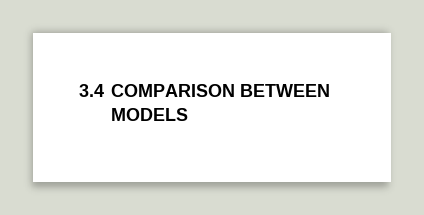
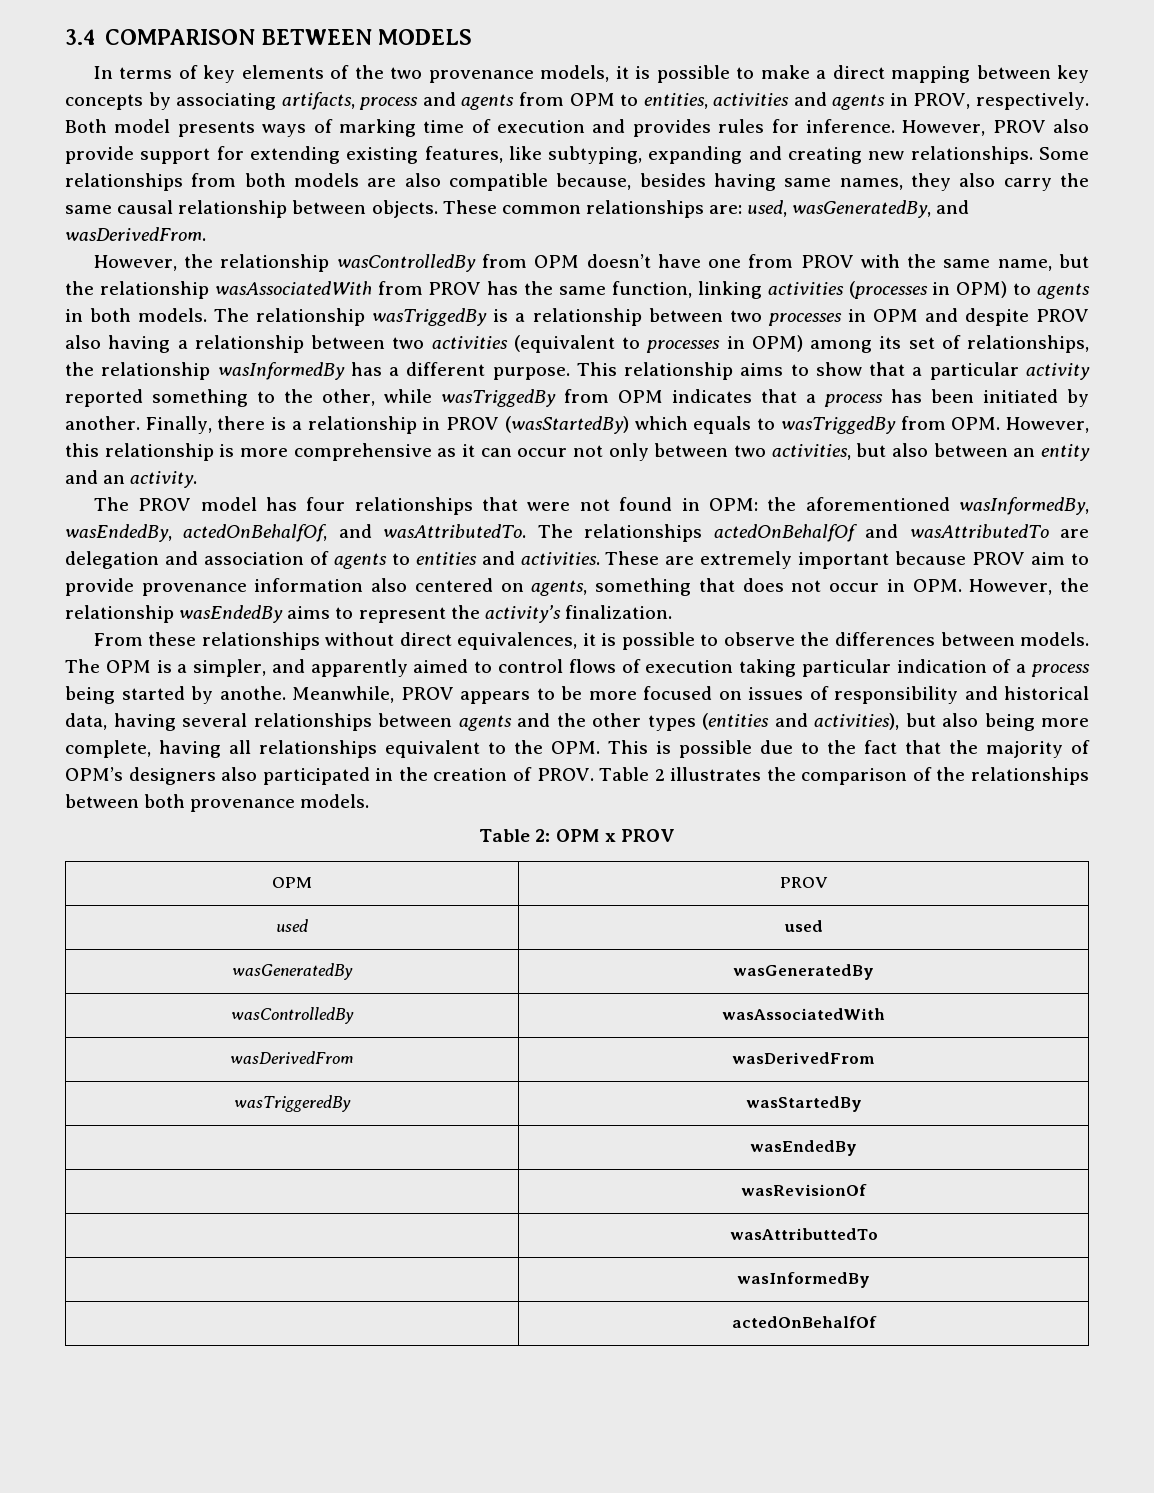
(189, 114) none -> [93,65,1090,83] [65,92,1089,110] [65,119,1089,137] [65,146,1089,164] [65,173,1090,191] [65,200,970,218] [65,227,206,241] [93,254,1090,272] [65,281,1090,299] [65,308,1089,326] [65,335,1089,353] [65,362,1090,380] [65,389,1089,407] [65,416,1089,434] [65,443,1090,461] [65,470,198,488] [93,497,1089,515] [65,524,1089,542] [65,551,1089,569] [65,578,1090,596] [65,605,672,623] [93,632,1089,650] [65,659,1091,677] [65,686,1089,704] [65,713,1089,731] [65,740,1090,758] [65,767,1089,785] [65,794,370,812] [479,829,675,842] [272,877,312,888] [780,877,828,888] [276,919,308,932] [783,920,823,932] [232,963,353,980] [733,964,874,980] [231,1007,354,1024] [722,1008,885,1020] [230,1051,354,1064] [732,1052,875,1064] [234,1095,352,1112] [745,1096,862,1112] [750,1140,857,1156] [741,1184,867,1196] [729,1228,878,1240] [737,1272,870,1288] [731,1316,877,1328] // In terms of key elements of the two provenance models, it is possible to make a direct mapping between key concepts by associating artifacts, process and agents from OPM to entities, activities and agents in PROV, respectively. Both model presents ways of marking time of execution and provides rules for inference. However, PROV also provide support for extending existing features, like subtyping, expanding and creating new relationships. Some relationships from both models are also compatible because, besides having same names, they also carry the same causal relationship between objects. These common relationships are: used, wasGeneratedBy, and wasDerivedFrom. // However, the relationship wasControlledBy from OPM doesn’t have one from PROV with the same name, but the relationship wasAssociatedWith from PROV has the same function, linking activities (processes in OPM) to agents in both models. The relationship wasTriggedBy is a relationship between two processes in OPM and despite PROV also having a relationship between two activities (equivalent to processes in OPM) among its set of relationships, the relationship wasInformedBy has a different purpose. This relationship aims to show that a particular activity reported something to the other, while wasTriggedBy from OPM indicates that a process has been initiated by another. Finally, there is a relationship in PROV (wasStartedBy) which equals to wasTriggedBy from OPM. However, this relationship is more comprehensive as it can occur not only between two activities, but also between an entity and an activity. // The PROV model has four relationships that were not found in OPM: the aforementioned wasInformedBy, wasEndedBy, actedOnBehalfOf, and wasAttributedTo. The relationships actedOnBehalfOf and wasAttributedTo are delegation and association of agents to entities and activities. These are extremely important because PROV aim to provide provenance information also centered on agents, something that does not occur in OPM. However, the relationship wasEndedBy aims to represent the activity’s finalization. // From these relationships without direct equivalences, it is possible to observe the differences between models. The OPM is a simpler, and apparently aimed to control flows of execution taking particular indication of a process being started by anothe. Meanwhile, PROV appears to be more focused on issues of responsibility and historical data, having several relationships between agents and the other types (entities and activities), but also being more complete, having all relationships equivalent to the OPM. This is possible due to the fact that the majority of OPM’s designers also participated in the creation of PROV. Table 2 illustrates the comparison of the relationships between both provenance models. // Table 2: OPM x PROV // OPM | PROV // used | used // wasGeneratedBy | wasGeneratedBy // wasControlledBy | wasAssociatedWith // wasDerivedFrom | wasDerivedFrom // wasTriggeredBy | wasStartedBy // | wasEndedBy // | wasRevisionOf // | wasAttributtedTo // | wasInformedBy // | actedOnBehalfOf

